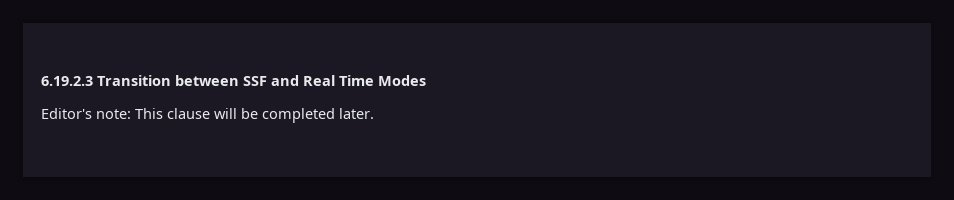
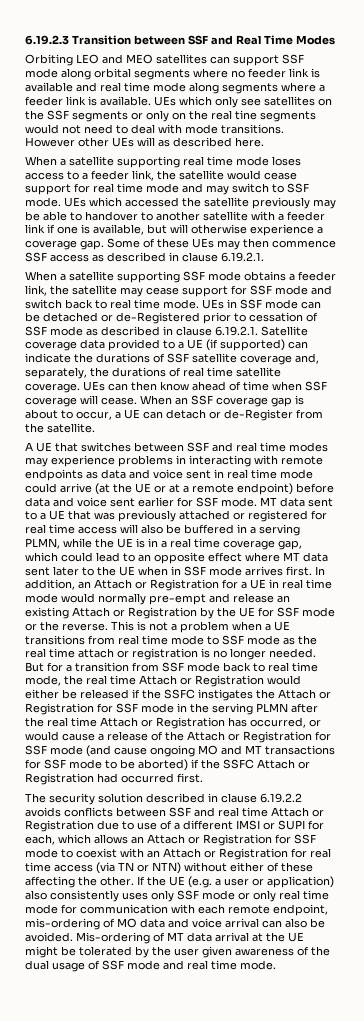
[41,108,374,123] Editor's note: This clause will be completed later. -> [25,54,304,66] [25,68,320,80] [25,82,325,94] [25,96,332,108] [25,110,316,122] [25,124,284,134] [25,137,264,147] [25,156,301,168] [25,170,297,181] [25,183,309,195] [25,197,336,209] [25,211,325,221] [25,224,323,236] [25,238,336,250] [25,252,264,262] [25,271,336,283] [25,285,332,297] [25,299,321,309] [25,312,318,324] [25,326,308,336] [25,339,308,351] [25,353,319,365] [25,367,281,379] [25,381,327,393] [25,395,304,407] [25,409,323,421] [25,423,95,433] [25,442,328,452] [25,455,323,467] [25,469,313,481] [25,483,334,495] [25,497,333,507] [25,510,327,522] [25,524,300,536] [25,538,302,550] [25,552,328,564] [25,566,325,576] [25,579,332,591] [25,593,290,605] [25,607,335,619] [25,621,290,633] [25,635,317,645] [25,648,316,660] [25,662,318,672] [25,675,301,687] [25,689,331,701] [25,703,318,715] [25,717,321,729] [25,731,331,743] [25,745,335,757] [25,759,310,771] [25,773,203,785] [25,793,302,805] [25,807,324,817] [25,820,324,832] [25,834,316,846] [25,848,331,860] [25,862,313,874] [25,876,334,888] [25,890,329,902] [25,904,328,916] [25,918,325,930] [25,932,304,944] [25,946,330,958] [25,960,276,972] Orbiting LEO and MEO satellites can support SSF mode along orbital segments where no feeder link is available and real time mode along segments where a feeder link is available. UEs which only see satellites on the SSF segments or only on the real tine segments would not need to deal with mode transitions. However other UEs will as described here. // When a satellite supporting real time mode loses access to a feeder link, the satellite would cease support for real time mode and may switch to SSF mode. UEs which accessed the satellite previously may be able to handover to another satellite with a feeder link if one is available, but will otherwise experience a coverage gap. Some of these UEs may then commence SSF access as described in clause 6.19.2.1. // When a satellite supporting SSF mode obtains a feeder link, the satellite may cease support for SSF mode and switch back to real time mode. UEs in SSF mode can be detached or de-Registered prior to cessation of SSF mode as described in clause 6.19.2.1. Satellite coverage data provided to a UE (if supported) can indicate the durations of SSF satellite coverage and, separately, the durations of real time satellite coverage. UEs can then know ahead of time when SSF coverage will cease. When an SSF coverage gap is about to occur, a UE can detach or de-Register from the satellite. // A UE that switches between SSF and real time modes may experience problems in interacting with remote endpoints as data and voice sent in real time mode could arrive (at the UE or at a remote endpoint) before data and voice sent earlier for SSF mode. MT data sent to a UE that was previously attached or registered for real time access will also be buffered in a serving PLMN, while the UE is in a real time coverage gap, which could lead to an opposite effect where MT data sent later to the UE when in SSF mode arrives first. In addition, an Attach or Registration for a UE in real time mode would normally pre-empt and release an existing Attach or Registration by the UE for SSF mode or the reverse. This is not a problem when a UE transitions from real time mode to SSF mode as the real time attach or registration is no longer needed. But for a transition from SSF mode back to real time mode, the real time Attach or Registration would either be released if the SSFC instigates the Attach or Registration for SSF mode in the serving PLMN after the real time Attach or Registration has occurred, or would cause a release of the Attach or Registration for SSF mode (and cause ongoing MO and MT transactions for SSF mode to be aborted) if the SSFC Attach or Registration had occurred first. // The security solution described in clause 6.19.2.2 avoids conflicts between SSF and real time Attach or Registration due to use of a different IMSI or SUPI for each, which allows an Attach or Registration for SSF mode to coexist with an Attach or Registration for real time access (via TN or NTN) without either of these affecting the other. If the UE (e.g. a user or application) also consistently uses only SSF mode or only real time mode for communication with each remote endpoint, mis-ordering of MO data and voice arrival can also be avoided. Mis-ordering of MT data arrival at the UE might be tolerated by the user given awareness of the dual usage of SSF mode and real time mode.

